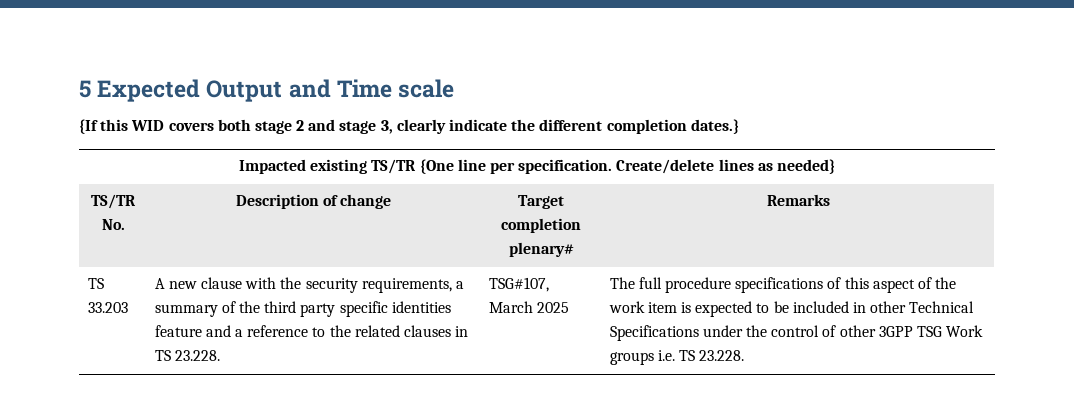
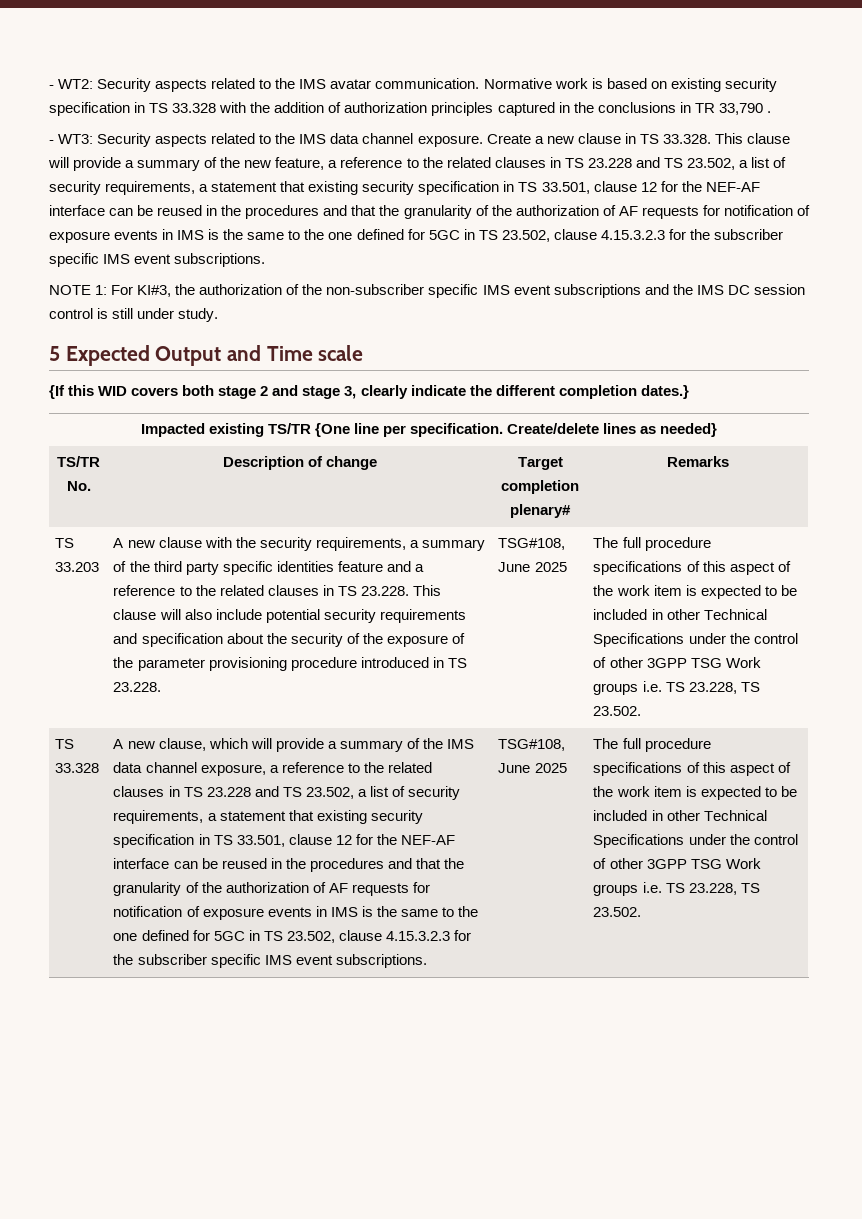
(79, 89) none -> [49,78,777,92] [49,102,771,116] [49,133,790,147] [48,157,787,171] [49,181,760,195] [49,205,810,219] [49,229,783,243] [49,253,266,267] [49,284,805,298] [49,308,219,322] - WT2: Security aspects related to the IMS avatar communication. Normative work is based on existing security specification in TS 33.328 with the addition of authorization principles captured in the conclusions in TR 33,790 . // - WT3: Security aspects related to the IMS data channel exposure. Create a new clause in TS 33.328. This clause will provide a summary of the new feature, a reference to the related clauses in TS 23.228 and TS 23.502, a list of security requirements, a statement that existing security specification in TS 33.501, clause 12 for the NEF-AF interface can be reused in the procedures and that the granularity of the authorization of AF requests for notification of exposure events in IMS is the same to the one defined for 5GC in TS 23.502, clause 4.15.3.2.3 for the subscriber specific IMS event subscriptions. // NOTE 1: For KI#3, the authorization of the non-subscriber specific IMS event subscriptions and the IMS DC session control is still under study. //
[488,277,549,292] [488,301,533,313] | TSG#107, March -> [412,585,441,596] [113,609,466,623] [113,633,465,647] [113,657,467,671] [113,682,162,692] [498,538,566,550] [498,562,531,572] This clause will also include potential security requirements and specification about the security of the exposure of the parameter provisioning procedure introduced in TS 23.228. | TSG#108, June
[699,350,745,361] 23.228. -> [688,682,760,694] [593,706,642,716] [55,739,75,749] [55,763,100,773] [113,738,474,752] [113,762,432,776] [113,786,460,800] [113,810,423,824] [113,834,455,848] [113,858,464,872] [113,882,430,896] [113,906,478,920] [113,930,471,943] [113,954,427,968] [498,739,566,751] [498,763,567,773] [593,738,711,752] [593,762,791,776] [593,786,797,800] [593,810,767,821] [593,834,798,848] [593,858,761,869] [593,882,760,896] [593,907,642,917] 23.228, TS 23.502. // TS 33.328 | A new clause, which will provide a summary of the IMS data channel exposure, a reference to the related clauses in TS 23.228 and TS 23.502, a list of security requirements, a statement that existing security specification in TS 33.501, clause 12 for the NEF-AF interface can be reused in the procedures and that the granularity of the authorization of AF requests for notification of exposure events in IMS is the same to the one defined for 5GC in TS 23.502, clause 4.15.3.2.3 for the subscriber specific IMS event subscriptions. | TSG#108, June 2025 | The full procedure specifications of this aspect of the work item is expected to be included in other Technical Specifications under the control of other 3GPP TSG Work groups i.e. TS 23.228, TS 23.502.

